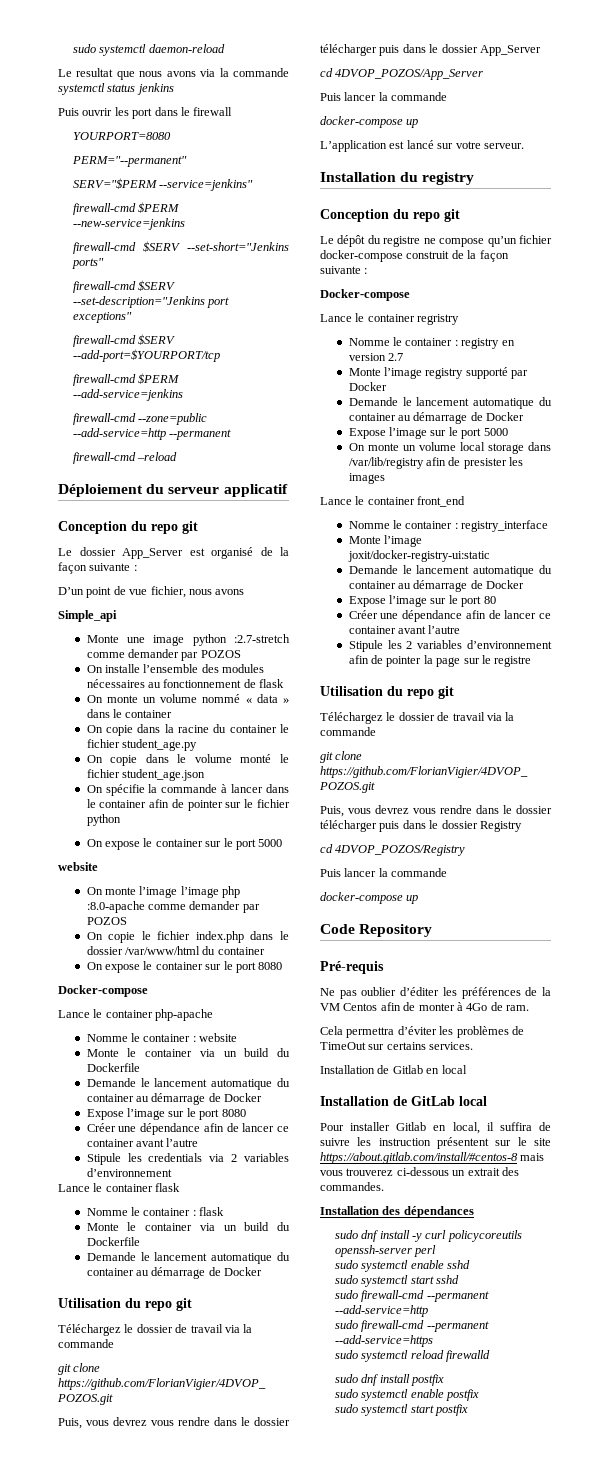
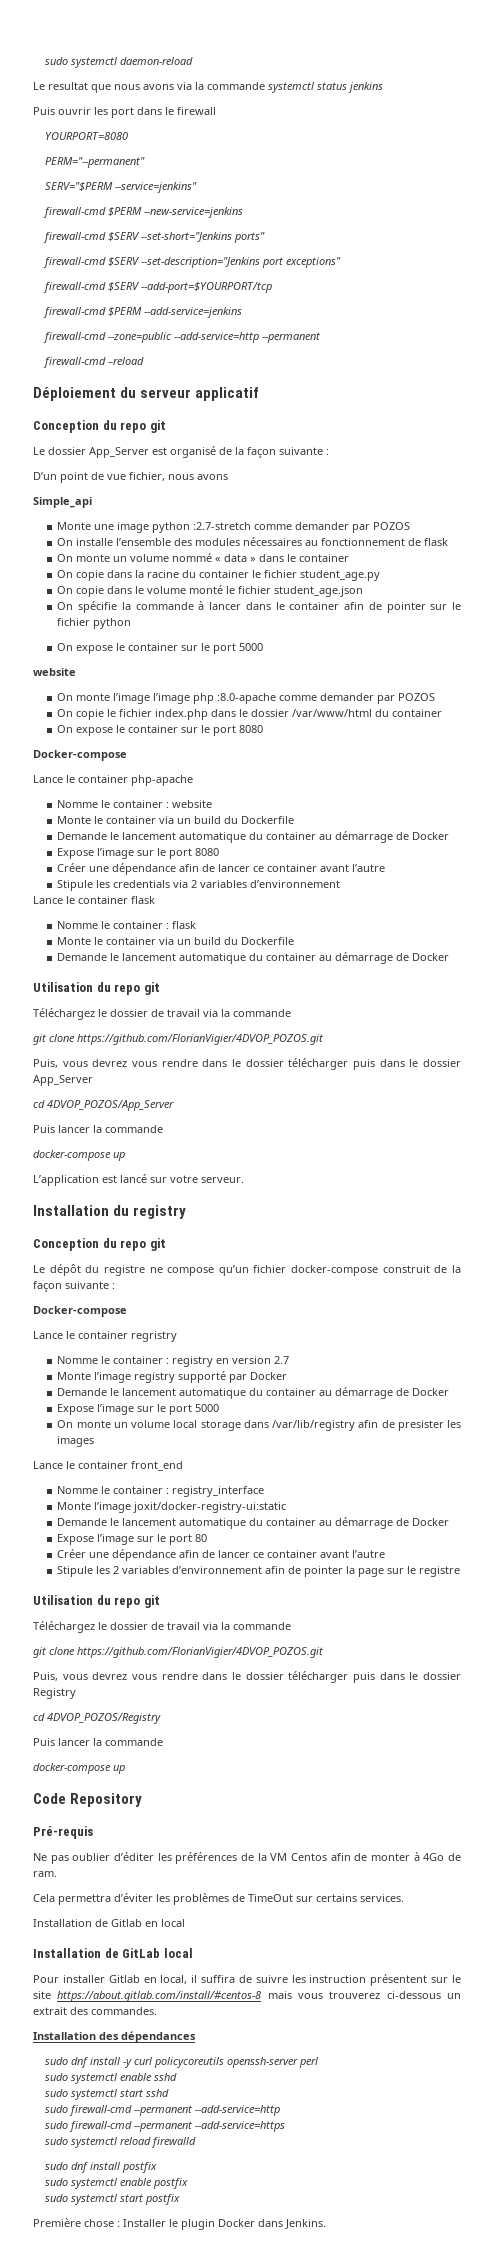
(469, 1410) none -> [33,2218,326,2230] // Première chose : Installer le plugin Docker dans Jenkins.

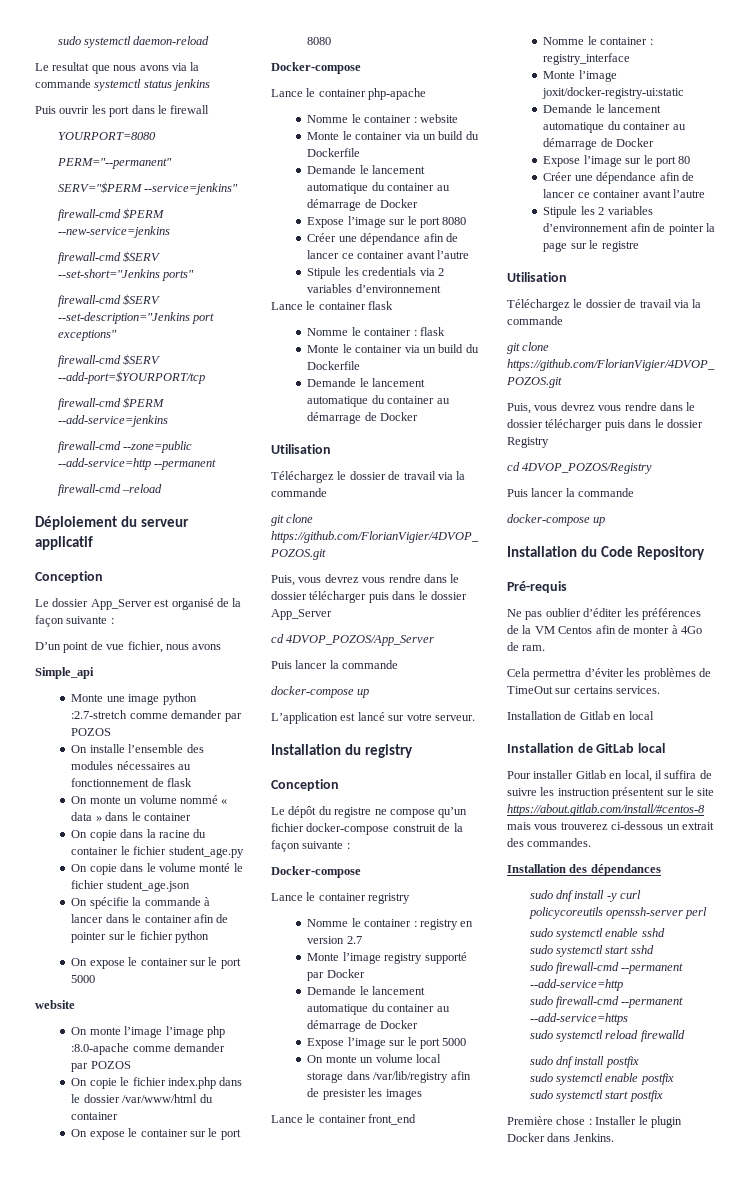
[102,420,166,433] du repo git -> (103, 577) none
[96,982,160,995] du repo git -> (331, 449) none
[102,1238,166,1251] du repo git -> (339, 785) none
[96,1595,160,1608] du repo git -> (567, 277) none
(125, 1769) none -> [507,546,597,557] Installation du

